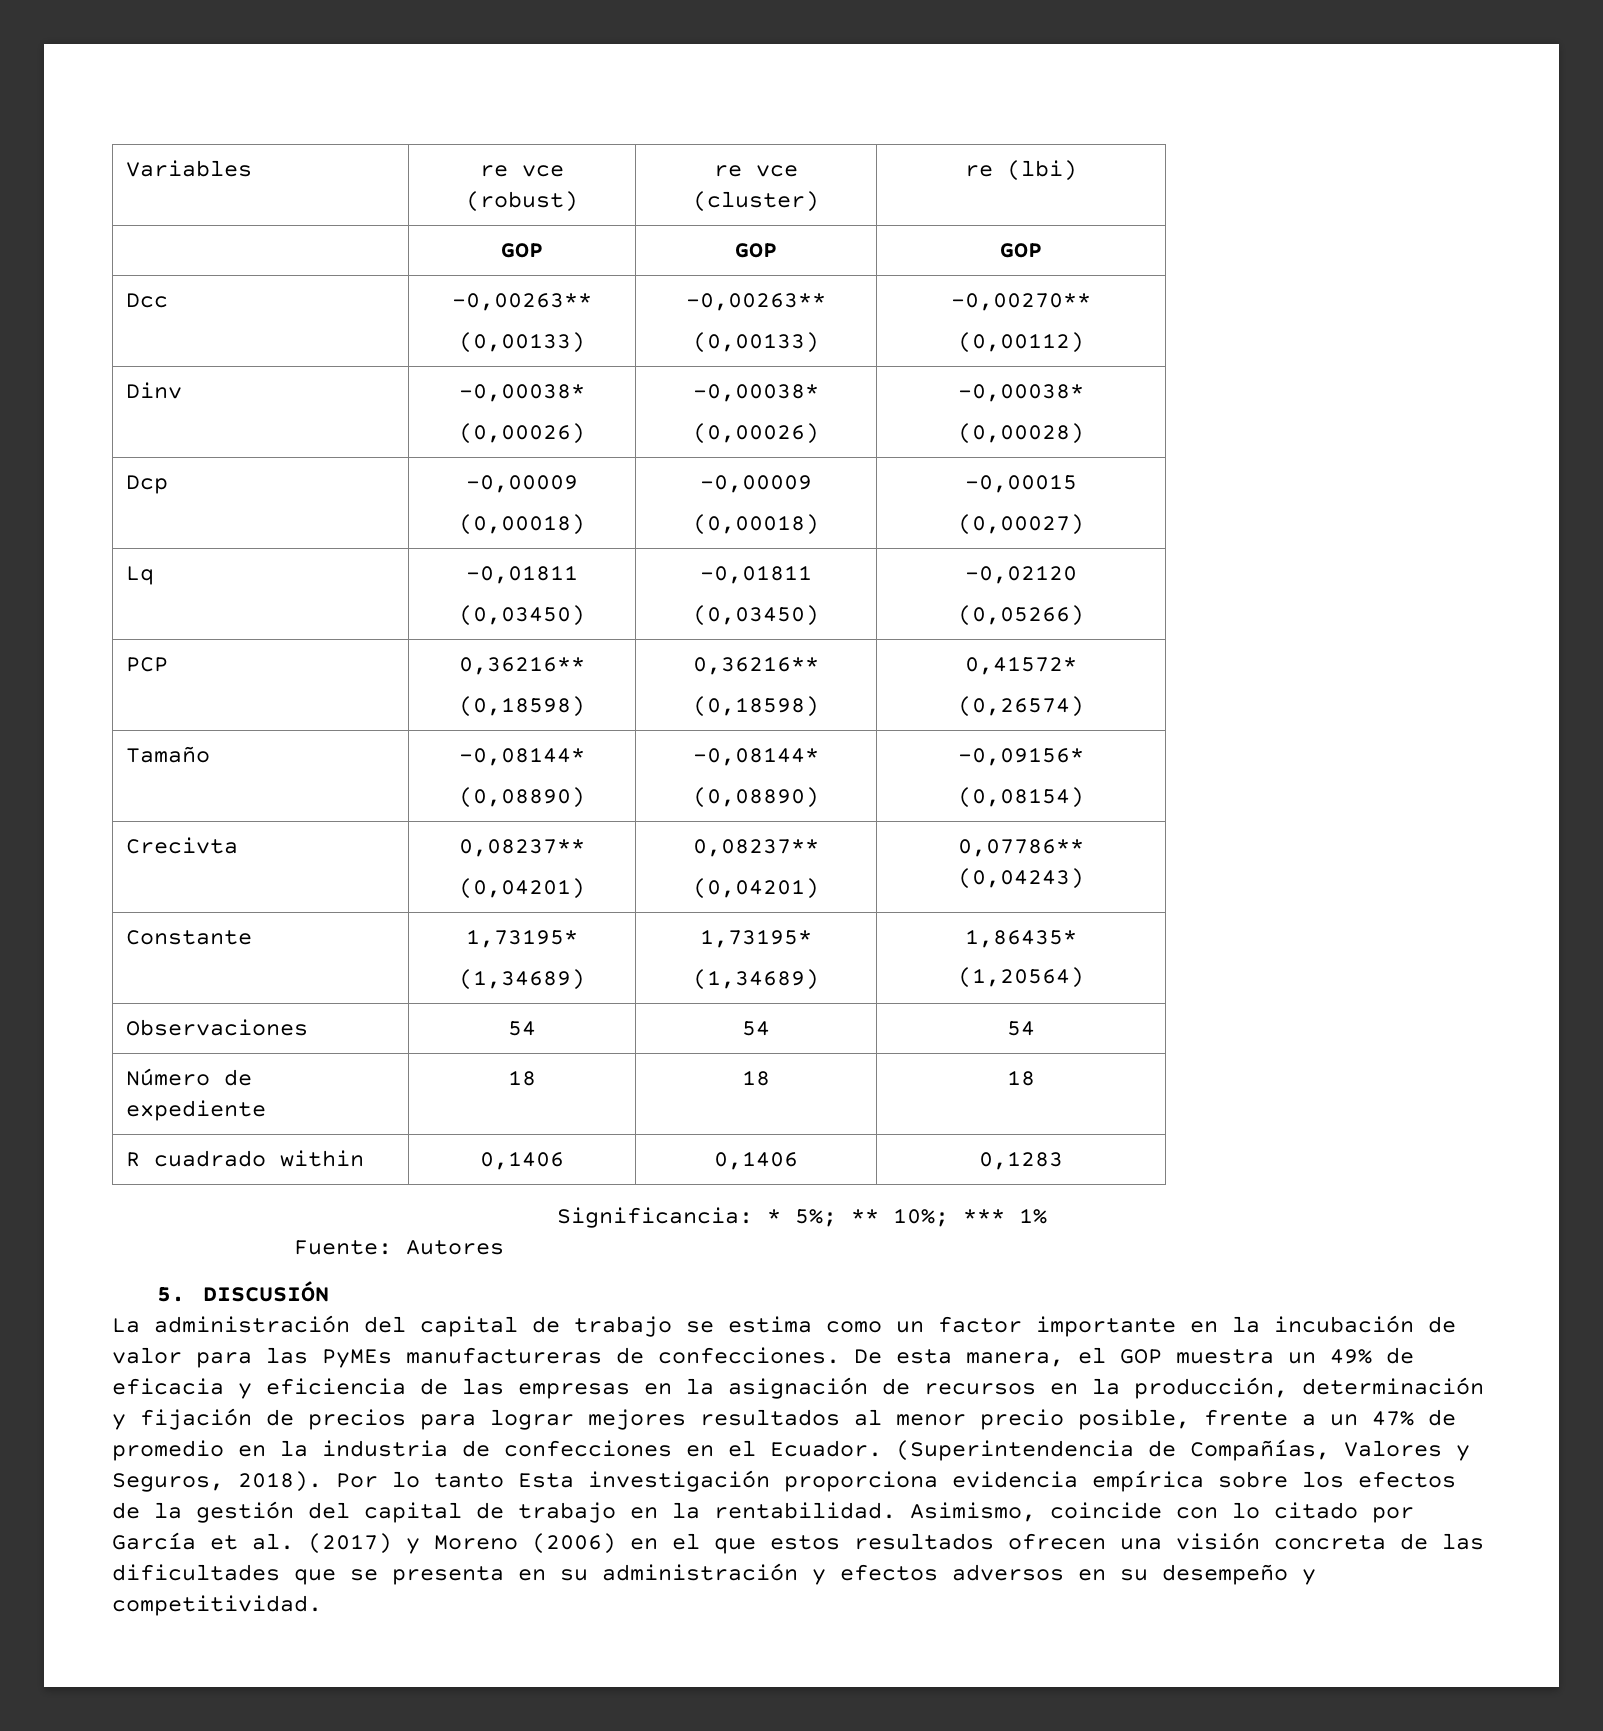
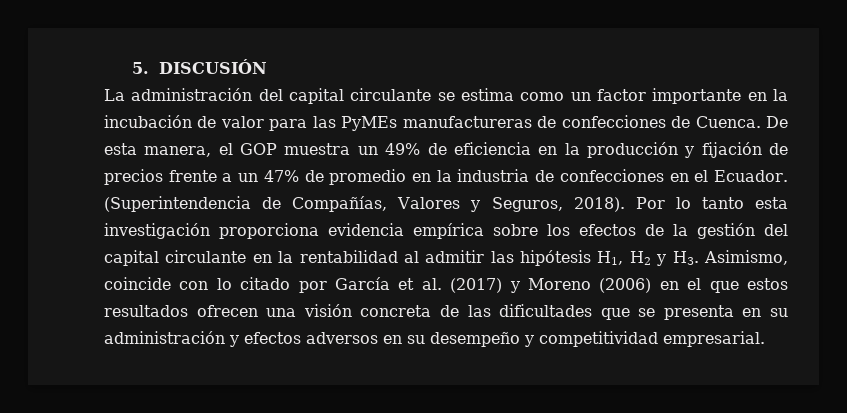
[125,160,252,177] [480,165,564,177] [466,191,578,212] [714,165,798,177] [693,191,819,212] [964,160,1077,181] [501,243,543,258] [735,243,777,258] [999,243,1042,258] [125,293,168,308] [452,293,592,311] [459,332,585,353] [686,293,826,311] [693,332,819,353] [950,293,1091,311] [957,332,1084,353] [125,382,182,399] [459,384,585,402] [459,423,585,444] [693,384,819,402] [693,423,819,444] [957,384,1084,402] [957,423,1084,444] [125,475,168,494] [466,475,578,493] [459,514,585,535] [700,475,812,493] [693,514,819,535] [964,474,1077,493] [957,514,1084,535] [125,566,154,585] [466,565,578,584] [459,605,585,626] [700,565,812,584] [693,605,819,626] [964,565,1077,584] [957,605,1084,626] [125,657,168,672] [459,656,585,675] [459,696,585,717] [693,656,819,675] [693,696,819,717] [964,656,1077,675] [957,696,1084,717] [125,746,210,763] [459,747,585,766] [459,787,585,808] [693,747,819,766] [693,787,819,808] [957,747,1084,766] [957,787,1084,808] [125,837,238,854] [459,839,585,857] [459,878,585,899] [693,839,819,857] [693,878,819,899] [957,839,1084,857] [957,868,1084,889] [125,930,252,945] [466,929,578,948] [459,969,585,990] [700,929,812,948] [693,969,819,990] [964,929,1077,948] [957,967,1084,988] [125,1019,308,1036] [508,1021,536,1036] [742,1021,770,1036] [1006,1021,1035,1036] [125,1068,252,1086] [125,1100,266,1121] [508,1070,536,1086] [742,1070,770,1086] [1006,1070,1035,1086] [125,1150,364,1167] [480,1151,564,1170] [714,1151,798,1170] [978,1151,1063,1170] [556,1207,1047,1228] [293,1240,504,1255] Variables | re vce (robust) | re vce (cluster) | re (lbi) // | GOP | GOP | GOP // Dcc | -0,00263** // (0,00133) | -0,00263** // (0,00133) | -0,00270** // (0,00112) // Dinv | -0,00038* // (0,00026) | -0,00038* // (0,00026) | -0,00038* // (0,00028) // Dcp | -0,00009 // (0,00018) | -0,00009 // (0,00018) | -0,00015 // (0,00027) // Lq | -0,01811 // (0,03450) | -0,01811 // (0,03450) | -0,02120 // (0,05266) // PCP | 0,36216** // (0,18598) | 0,36216** // (0,18598) | 0,41572* // (0,26574) // Tamaño | -0,08144* // (0,08890) | -0,08144* // (0,08890) | -0,09156* // (0,08154) // Crecivta | 0,08237** // (0,04201) | 0,08237** // (0,04201) | 0,07786** (0,04243) // Constante | 1,73195* // (1,34689) | 1,73195* // (1,34689) | 1,86435* // (1,20564) // Observaciones | 54 | 54 | 54 // Número de expediente | 18 | 18 | 18 // R cuadrado within | 0,1406 | 0,1406 | 0,1283 // Significancia: * 5%; ** 10%; *** 1% // Fuente: Autores // -> (131, 68) none
[532,1316,672,1337] de trabajo -> [350,88,432,101] circulante
[658,1347,840,1364] confecciones. -> [561,115,761,128] confecciones de Cuenca.
[112,1377,1484,1399] [112,1408,1190,1430] eficacia y eficiencia de las empresas en la asignación de recursos en la producción, determinación y fijación de precios para lograr mejores resultados al menor precio posible, -> [453,142,788,158] [104,169,163,185] eficiencia en la producción y fijación de precios
[518,1473,574,1488] Esta -> [755,197,788,209] esta
[476,1502,896,1523] de trabajo en la rentabilidad. -> [165,250,699,266] circulante en la rentabilidad al admitir las hipótesis H1, H2 y H3.
[112,1595,322,1616] competitividad. -> [539,331,765,347] competitividad empresarial.

